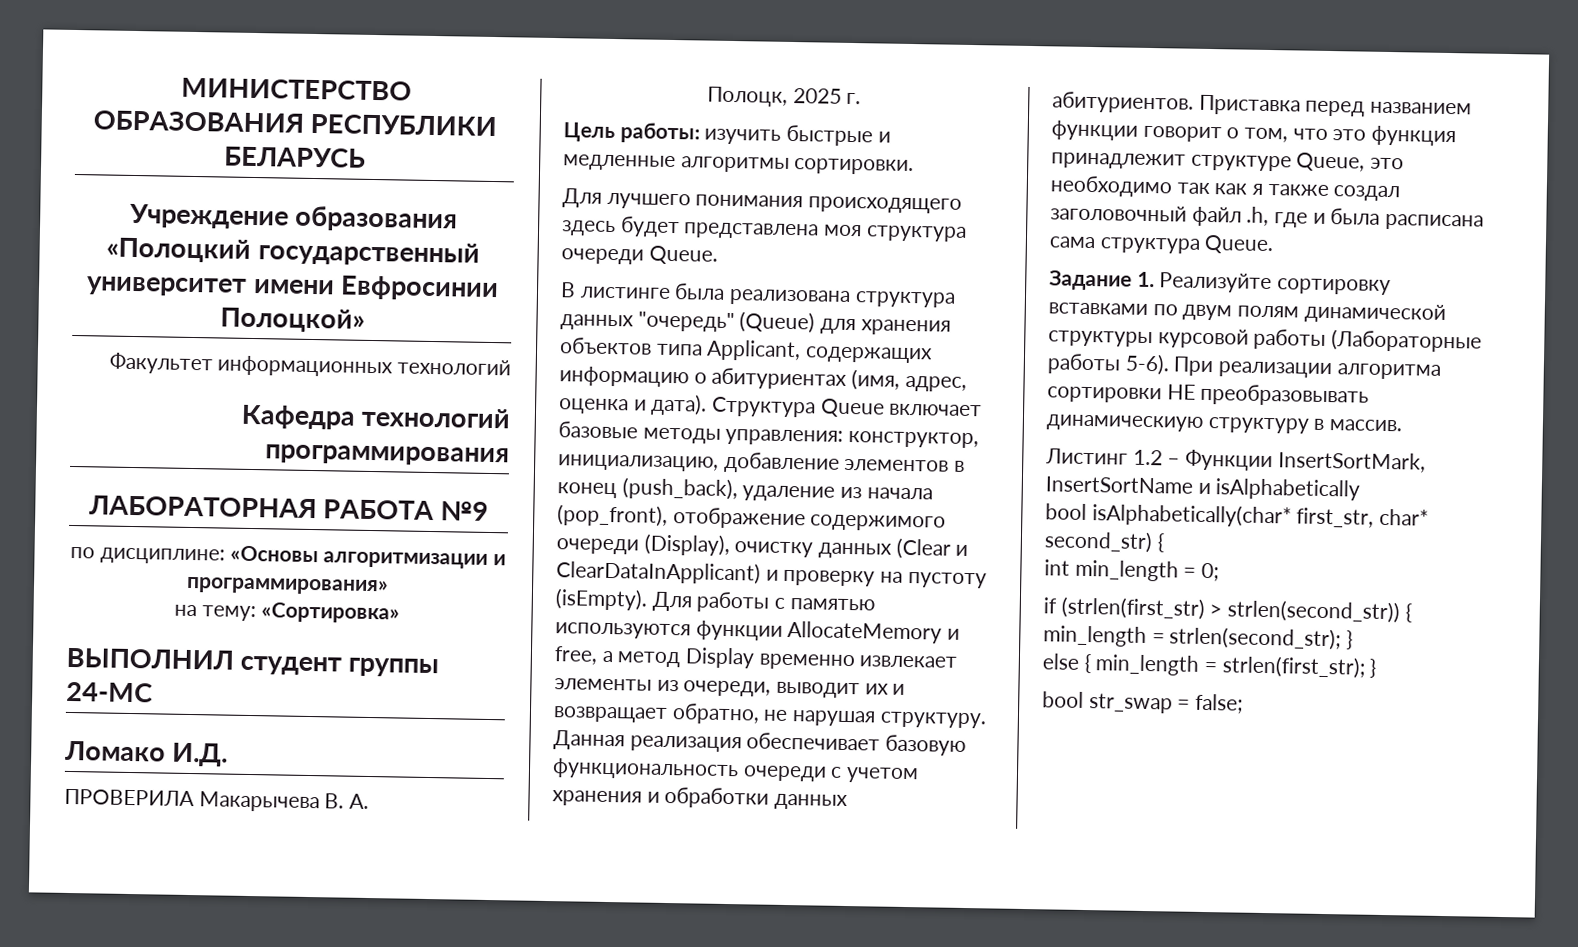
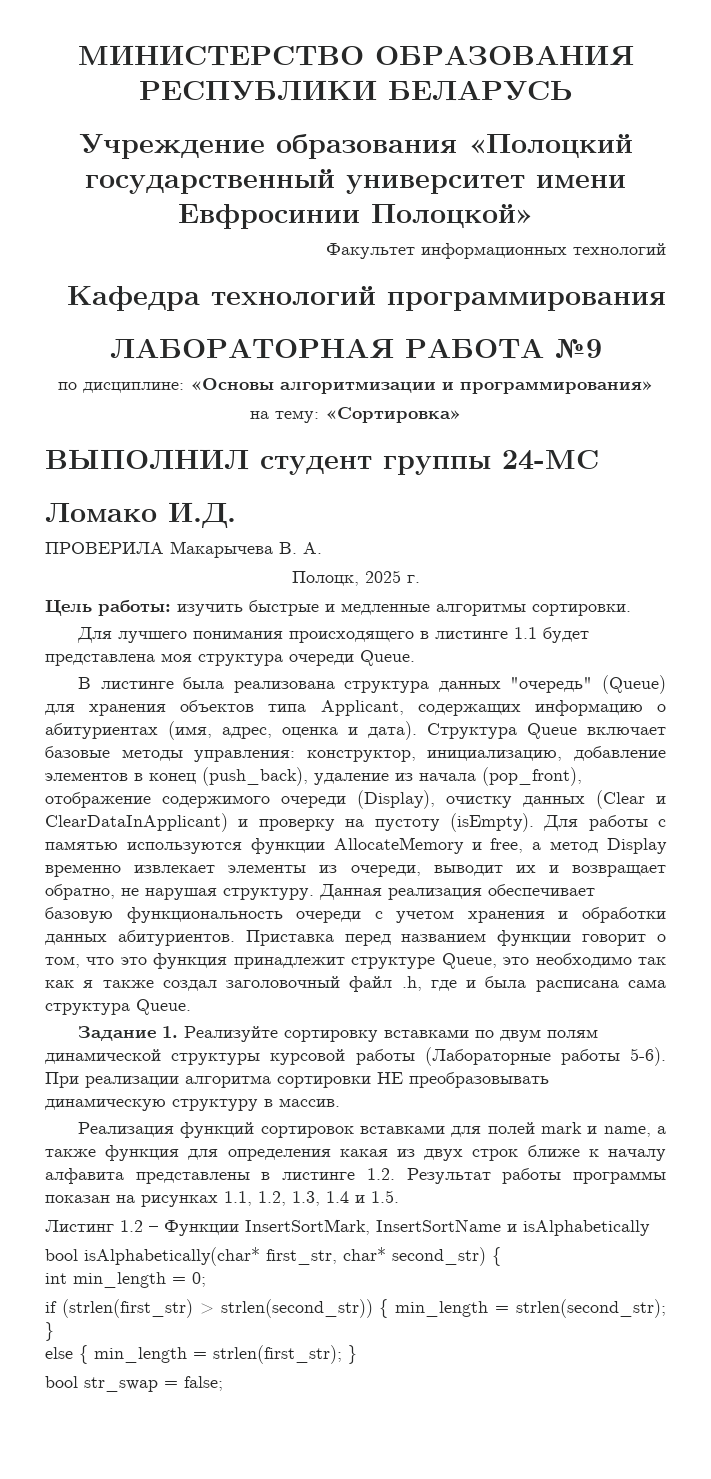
[561,220,616,237] здесь -> [420,627,538,639] в листинге 1.1
[1046,414,1204,432] динамическиую -> [45,1098,166,1111] динамическую
(1403, 425) none -> [78,1122,666,1138] [45,1145,666,1161] [45,1168,666,1184] [45,1190,399,1207] // Реализация функций сортировок вставками для полей mark и name, а также функция для определения какая из двух строк ближе к началу алфавита представлены в листинге 1.2. Результат работы программы показан на рисунках 1.1, 1.2, 1.3, 1.4 и 1.5.

